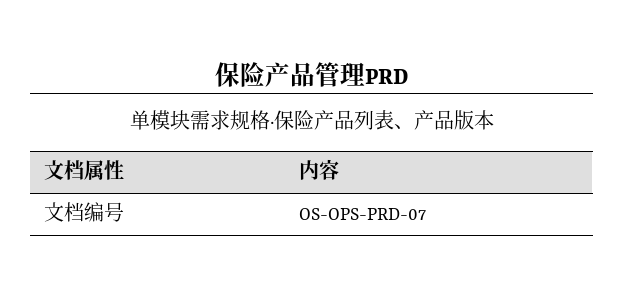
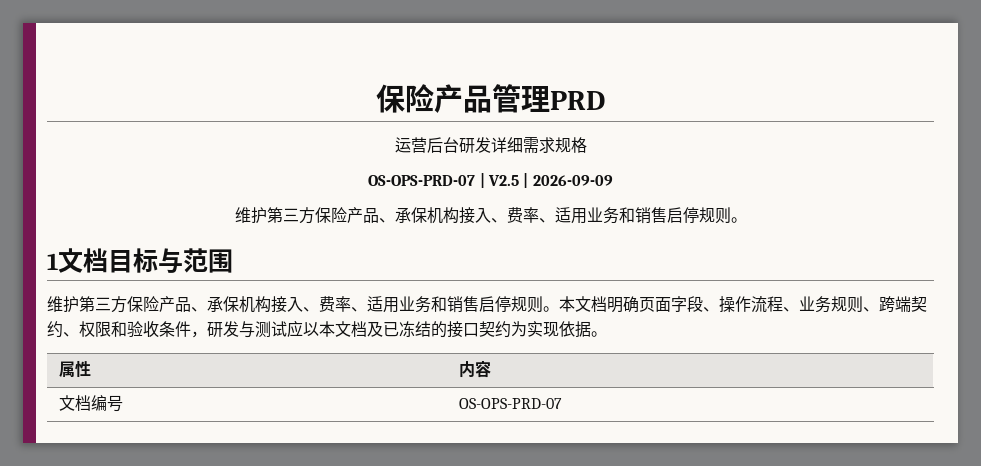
[129,110,494,130] [43,160,84,180] 单模块需求规格·保险产品列表、产品版本 // 文档 -> [394,137,587,153] [368,173,613,188] [234,207,747,224] [47,248,233,273] [47,296,927,313] [47,320,607,338] 运营后台研发详细需求规格 // OS-OPS-PRD-07 | V2.5 | 2026-09-09 // 维护第三方保险产品、承保机构接入、费率、适用业务和销售启停规则。 // 1文档目标与范围 // 维护第三方保险产品、承保机构接入、费率、适用业务和销售启停规则。本文档明确页面字段、操作流程、业务规则、跨端契约、权限和验收条件，研发与测试应以本文档及已冻结的接口契约为实现依据。 //

